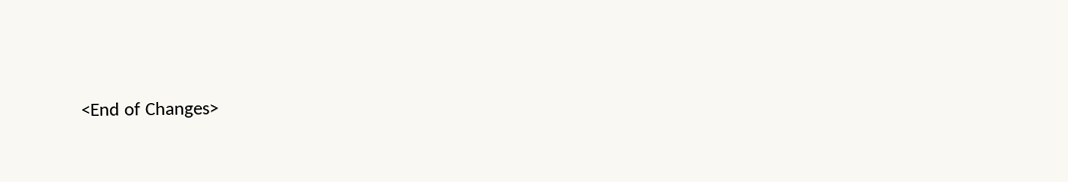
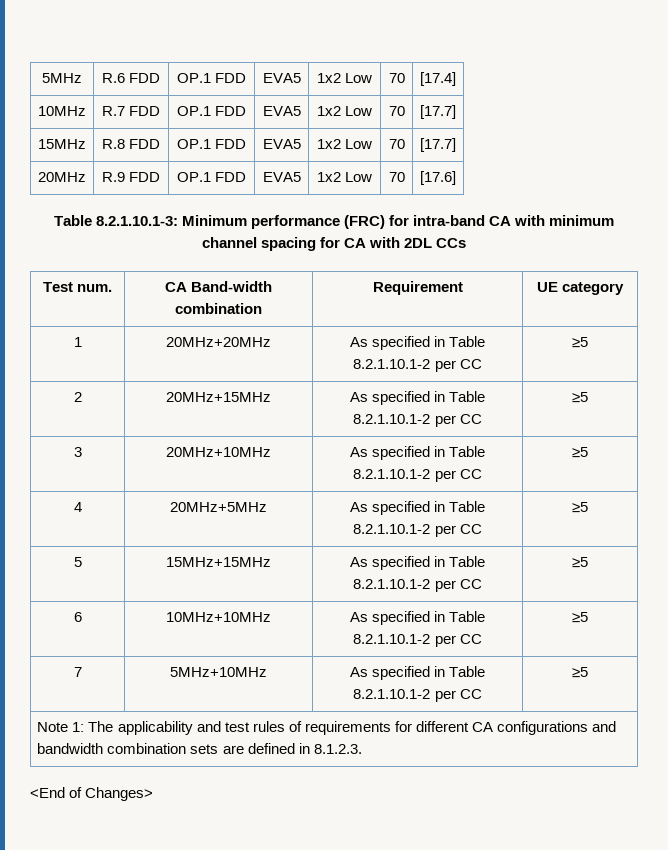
(81, 109) none -> [42,73,82,83] [101,73,161,83] [176,73,247,83] [262,73,301,83] [316,73,373,83] [388,73,405,83] [420,72,456,86] [38,106,86,116] [101,106,161,116] [176,106,247,116] [262,106,301,116] [316,106,373,116] [388,106,405,116] [420,105,456,119] [38,139,86,149] [101,139,161,149] [176,139,247,149] [262,139,301,149] [316,139,373,149] [388,139,405,149] [420,138,456,152] [38,172,86,182] [101,172,161,182] [176,172,247,182] [262,172,301,182] [316,172,373,182] [388,172,405,182] [420,171,456,185] [53,215,615,229] [201,237,467,251] [42,282,113,292] [164,281,273,292] [174,303,262,314] [372,281,463,295] [536,282,625,295] [73,337,82,347] [165,337,271,347] [349,336,486,350] [353,359,482,372] [572,337,588,348] [73,392,82,402] [165,392,271,402] [349,391,486,405] [353,414,482,427] [572,392,588,403] [73,447,82,457] [165,447,271,457] [349,446,486,460] [353,469,482,482] [572,447,588,458] [73,502,82,512] [169,502,267,512] [349,501,486,515] [353,524,482,537] [572,502,588,513] [73,557,82,567] [165,557,271,567] [349,556,486,570] [353,579,482,592] [572,557,588,568] [73,612,82,622] [165,612,271,622] [349,611,486,625] [353,634,482,647] [572,612,588,623] [73,667,82,677] [169,667,267,677] [349,666,486,680] [353,689,482,702] [572,667,588,678] [37,721,617,735] [37,743,362,754] 5MHz | R.6 FDD | OP.1 FDD | EVA5 | 1x2 Low | 70 | [17.4] // 10MHz | R.7 FDD | OP.1 FDD | EVA5 | 1x2 Low | 70 | [17.7] // 15MHz | R.8 FDD | OP.1 FDD | EVA5 | 1x2 Low | 70 | [17.7] // 20MHz | R.9 FDD | OP.1 FDD | EVA5 | 1x2 Low | 70 | [17.6] // Table 8.2.1.10.1-3: Minimum performance (FRC) for intra-band CA with minimum channel spacing for CA with 2DL CCs // Test num. | CA Band-width combination | Requirement | UE category // 1 | 20MHz+20MHz | As specified in Table 8.2.1.10.1-2 per CC | ≥5 // 2 | 20MHz+15MHz | As specified in Table 8.2.1.10.1-2 per CC | ≥5 // 3 | 20MHz+10MHz | As specified in Table 8.2.1.10.1-2 per CC | ≥5 // 4 | 20MHz+5MHz | As specified in Table 8.2.1.10.1-2 per CC | ≥5 // 5 | 15MHz+15MHz | As specified in Table 8.2.1.10.1-2 per CC | ≥5 // 6 | 10MHz+10MHz | As specified in Table 8.2.1.10.1-2 per CC | ≥5 // 7 | 5MHz+10MHz | As specified in Table 8.2.1.10.1-2 per CC | ≥5 // Note 1: The applicability and test rules of requirements for different CA configurations and bandwidth combination sets are defined in 8.1.2.3. //

